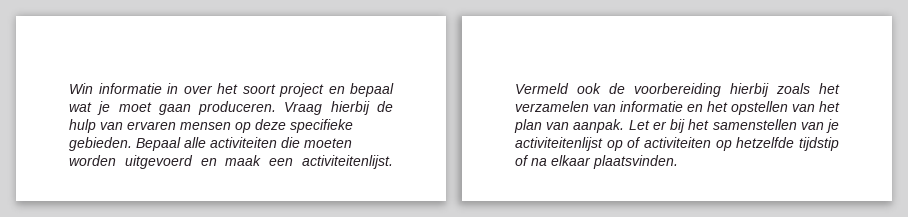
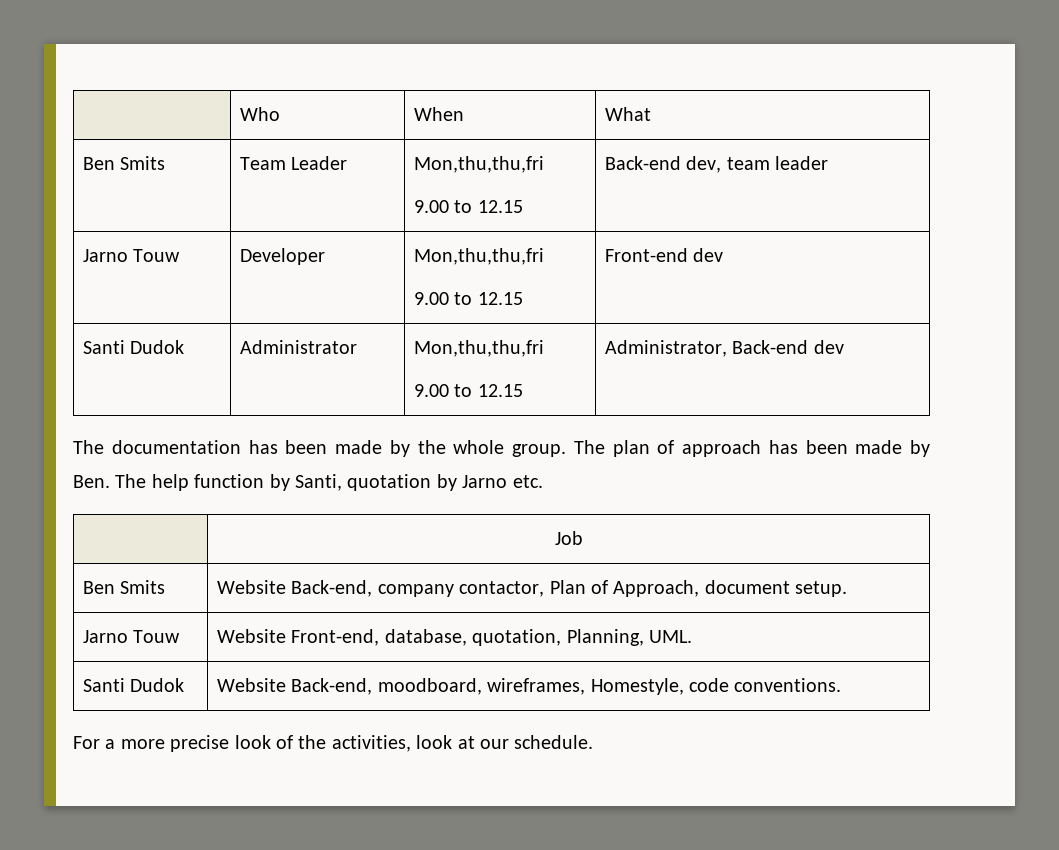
[69,83,394,97] [69,101,393,115] [69,119,353,133] [69,137,352,151] [69,155,393,169] [515,83,840,97] [515,101,840,115] [514,119,839,133] [515,137,839,151] [515,155,678,169] Win informatie in over het soort project en bepaal wat je moet gaan produceren. Vraag hierbij de hulp van ervaren mensen op deze specifieke gebieden. Bepaal alle activiteiten die moeten worden uitgevoerd en maak een activiteitenlijst. Vermeld ook de voorbereiding hierbij zoals het verzamelen van informatie en het opstellen van het plan van aanpak. Let er bij het samenstellen van je activiteitenlijst op of activiteiten op hetzelfde tijdstip of na elkaar plaatsvinden. -> [239,107,280,121] [413,107,464,121] [604,107,651,121] [82,156,166,170] [239,156,348,170] [413,156,544,173] [413,200,523,213] [604,156,829,173] [82,249,181,262] [239,248,325,265] [413,248,544,265] [413,292,523,305] [604,248,724,262] [82,340,185,354] [239,340,357,354] [413,340,544,357] [413,384,523,397] [604,340,844,357] [73,440,930,457] [73,474,543,491] [554,531,583,545] [82,580,166,594] [216,580,848,597] [82,630,181,643] [216,629,692,646] [82,678,185,692] [216,678,842,695] [73,735,594,752] | Who | When | What // Ben Smits | Team Leader | Mon,thu,thu,fri // 9.00 to 12.15 | Back-end dev, team leader // Jarno Touw | Developer | Mon,thu,thu,fri // 9.00 to 12.15 | Front-end dev // Santi Dudok | Administrator | Mon,thu,thu,fri // 9.00 to 12.15 | Administrator, Back-end dev // The documentation has been made by the whole group. The plan of approach has been made by Ben. The help function by Santi, quotation by Jarno etc. // | Job // Ben Smits | Website Back-end, company contactor, Plan of Approach, document setup. // Jarno Touw | Website Front-end, database, quotation, Planning, UML. // Santi Dudok | Website Back-end, moodboard, wireframes, Homestyle, code conventions. // For a more precise look of the activities, look at our schedule.

